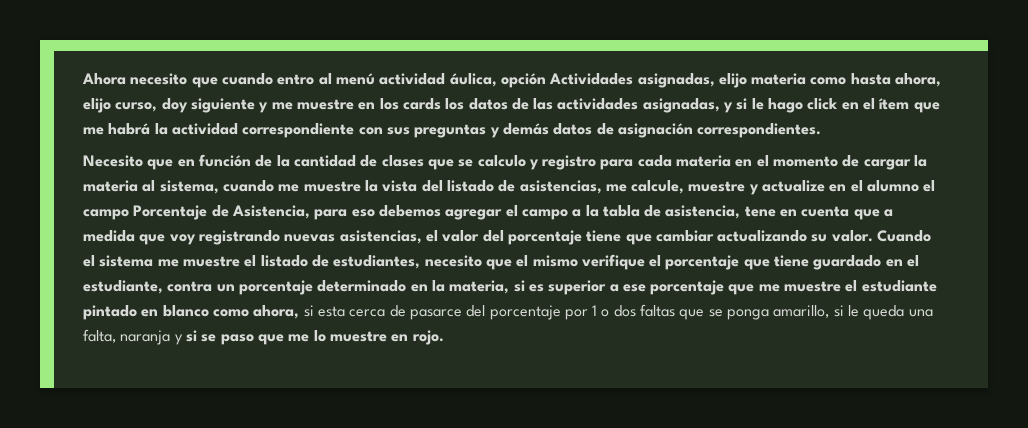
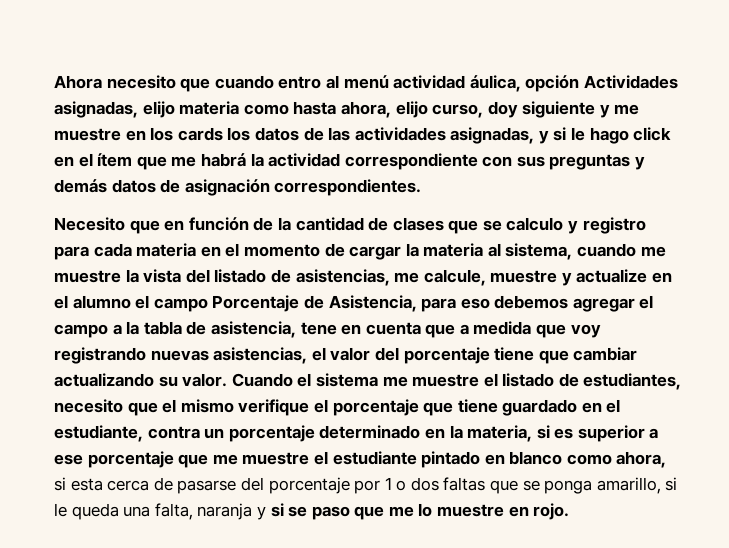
[409,309,462,320] pasarce -> [177,480,237,494] pasarse

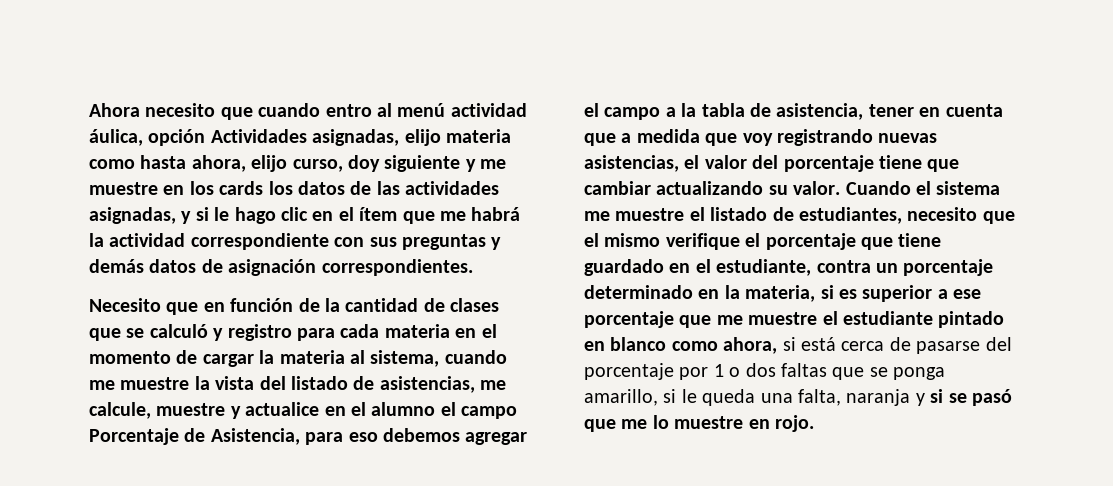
[633,127,672,141] click -> [281,207,308,221] clic
[506,217,564,231] calculo -> [149,324,208,338] calculó
[576,269,648,283] actualize -> [245,402,320,416] actualice
[300,322,337,335] tene -> [868,104,914,117] tener
[70,478,103,491] esta -> [801,337,836,351] está
[311,506,350,520] paso -> [971,389,1012,406] pasó

